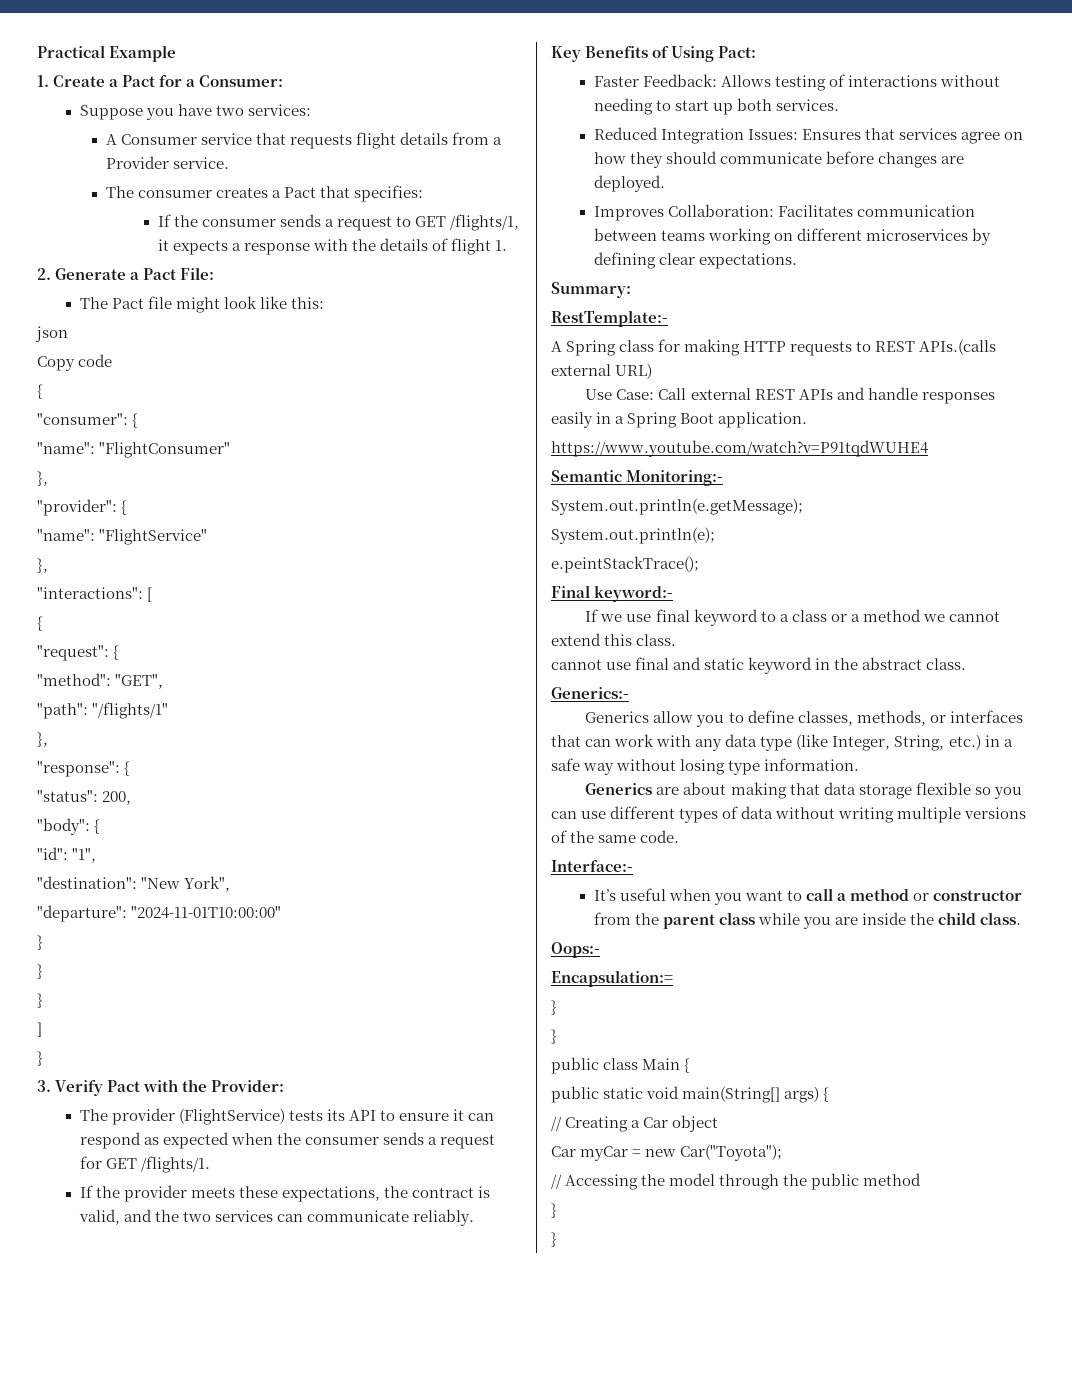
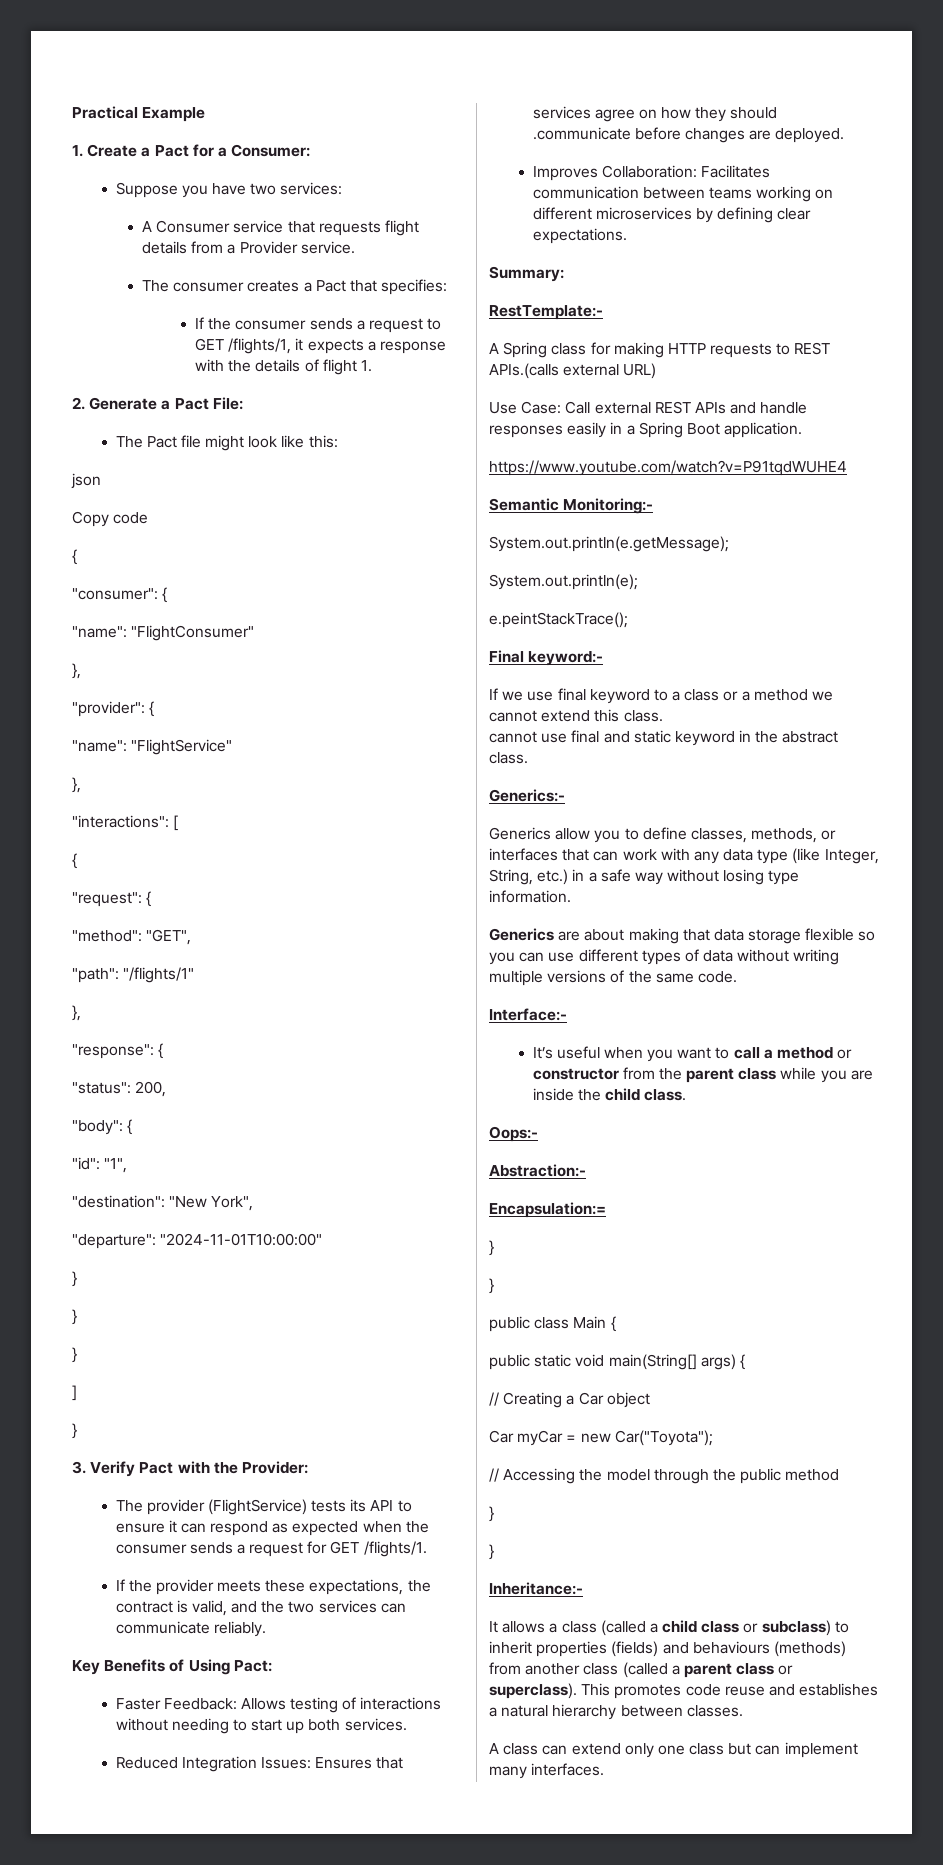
[719,152,822,164] communicate -> [532,127,631,140] .communicate
(600, 950) none -> [489,1164,586,1177] // Abstraction:-
(557, 1239) none -> [489,1582,583,1595] [489,1620,849,1636] [489,1641,846,1657] [489,1662,794,1678] [489,1683,879,1699] [489,1704,743,1720] [489,1742,858,1758] [489,1763,605,1779] // Inheritance:- // It allows a class (called a child class or subclass) to inherit properties (fields) and behaviours (methods) from another class (called a parent class or superclass). This promotes code reuse and establishes a natural hierarchy between classes. // A class can extend only one class but can implement many interfaces.

